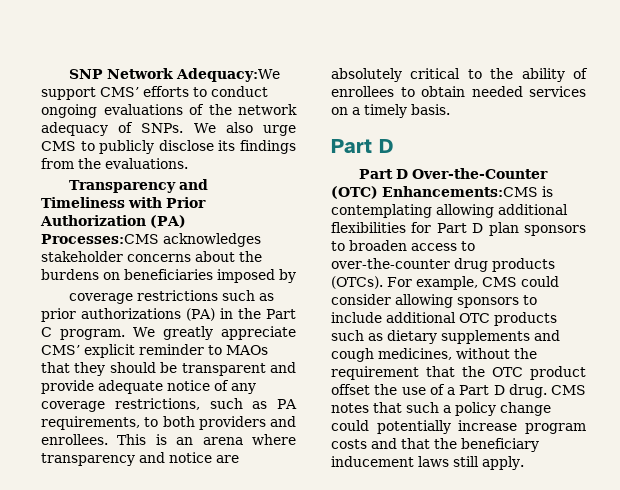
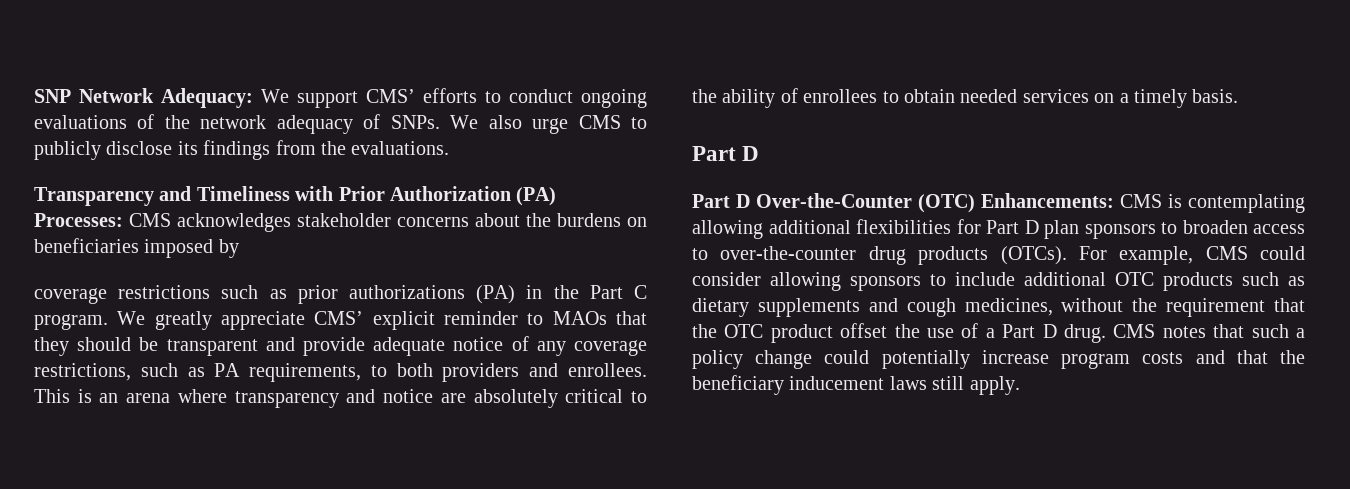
[176,68,281,82] Adequacy:We -> [161,88,289,108] Adequacy: We
[41,234,159,244] Processes:CMS -> [34,213,171,227] Processes: CMS
[382,186,538,197] Enhancements:CMS -> [981,193,1162,208] Enhancements: CMS

